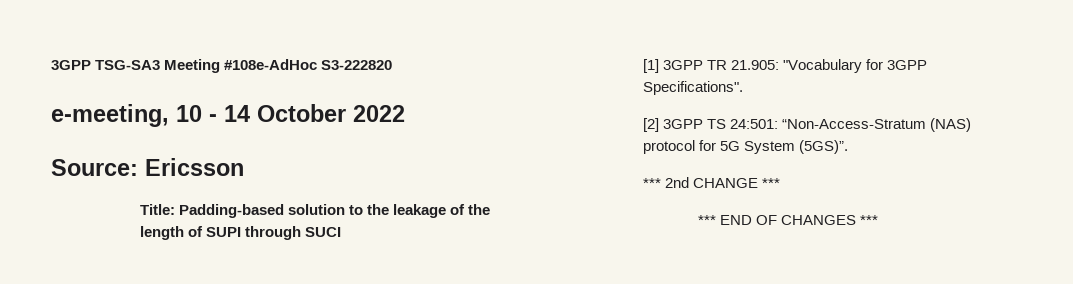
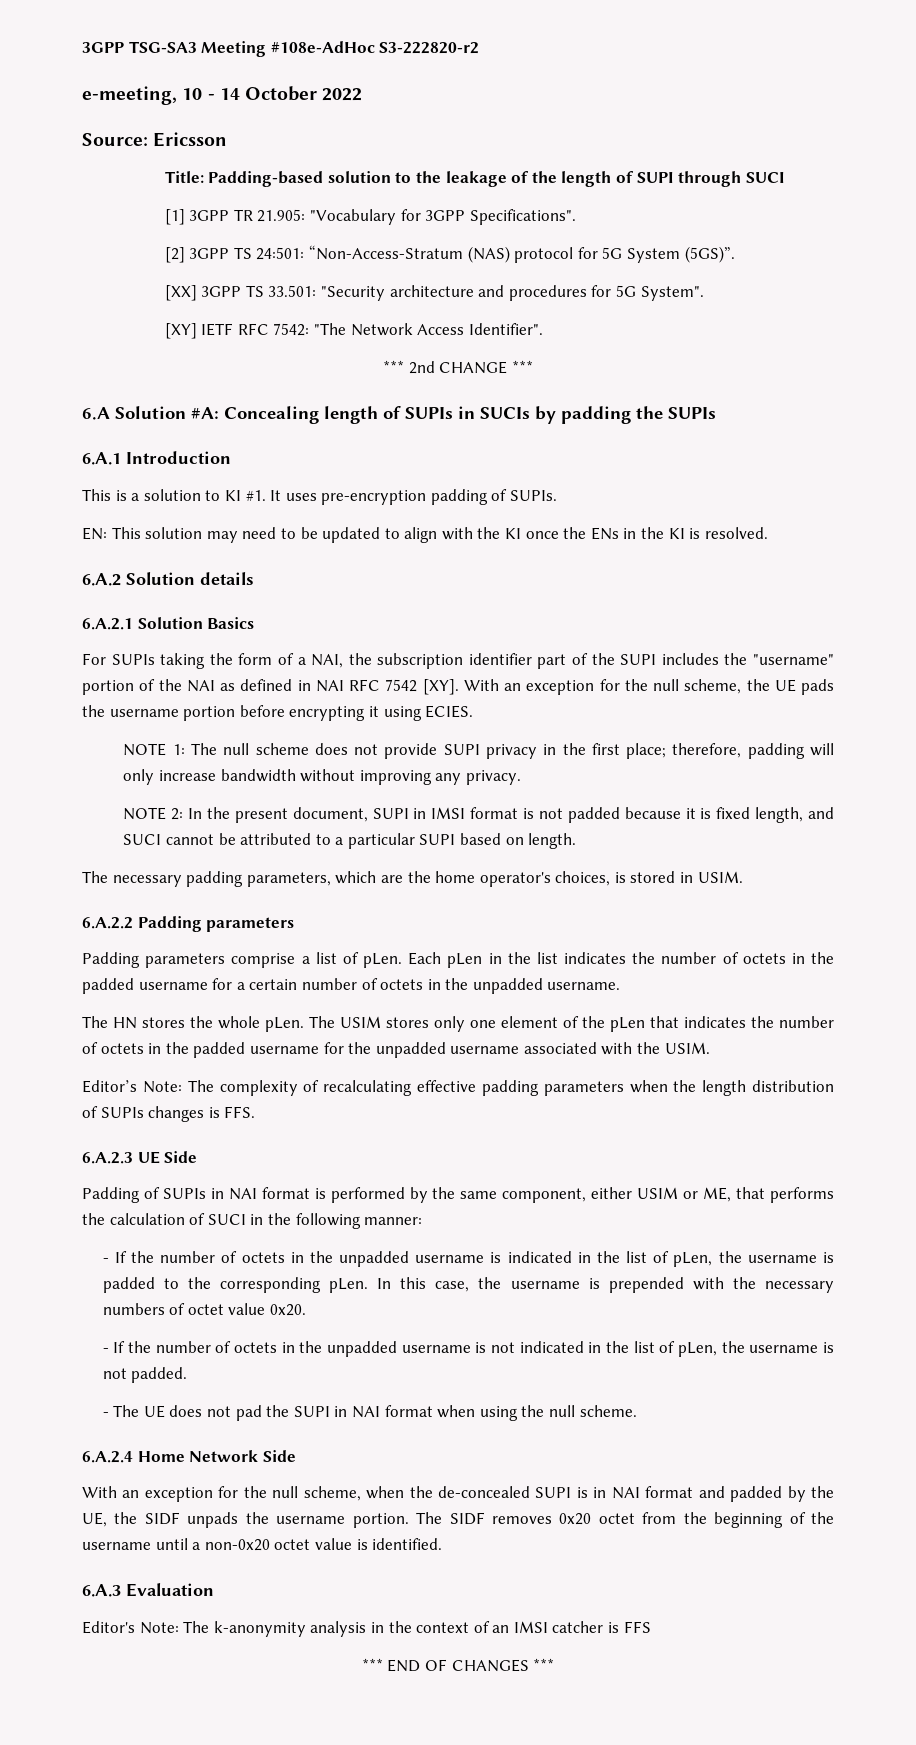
[321,60,393,70] S3-222820 -> [379,42,480,54] S3-222820-r2
[643,177,781,188] *** 2nd CHANGE *** -> [164,285,704,301] [164,323,543,339] [383,360,533,374] [82,406,716,424] [82,451,231,465] [82,489,558,505] [82,527,768,543] [82,572,254,586] [82,617,255,630] [82,653,834,669] [82,679,834,695] [82,705,474,721] [123,743,835,759] [123,769,521,785] [123,807,834,823] [123,833,577,849] [82,871,743,887] [82,916,295,932] [82,952,834,968] [82,978,621,994] [82,1016,834,1032] [82,1042,710,1058] [82,1080,835,1096] [82,1106,256,1122] [82,1151,198,1164] [82,1187,834,1203] [82,1213,423,1229] [102,1251,834,1267] [102,1277,835,1293] [102,1303,307,1316] [102,1341,835,1357] [102,1367,188,1383] [102,1405,637,1421] [82,1450,296,1463] [82,1486,835,1502] [82,1512,834,1528] [82,1538,443,1551] [82,1583,214,1597] [82,1621,651,1637] [XX] 3GPP TS 33.501: "Security architecture and procedures for 5G System". // [XY] IETF RFC 7542: "The Network Access Identifier". // *** 2nd CHANGE *** // 6.A Solution #A: Concealing length of SUPIs in SUCIs by padding the SUPIs // 6.A.1 Introduction // This is a solution to KI #1. It uses pre-encryption padding of SUPIs. // EN: This solution may need to be updated to align with the KI once the ENs in the KI is resolved. // 6.A.2 Solution details // 6.A.2.1 Solution Basics // For SUPIs taking the form of a NAI, the subscription identifier part of the SUPI includes the "username" portion of the NAI as defined in NAI RFC 7542 [XY]. With an exception for the null scheme, the UE pads the username portion before encrypting it using ECIES. // NOTE 1: The null scheme does not provide SUPI privacy in the first place; therefore, padding will only increase bandwidth without improving any privacy. // NOTE 2: In the present document, SUPI in IMSI format is not padded because it is fixed length, and SUCI cannot be attributed to a particular SUPI based on length. // The necessary padding parameters, which are the home operator's choices, is stored in USIM. // 6.A.2.2 Padding parameters // Padding parameters comprise a list of pLen. Each pLen in the list indicates the number of octets in the padded username for a certain number of octets in the unpadded username. // The HN stores the whole pLen. The USIM stores only one element of the pLen that indicates the number of octets in the padded username for the unpadded username associated with the USIM. // Editor’s Note: The complexity of recalculating effective padding parameters when the length distribution of SUPIs changes is FFS. // 6.A.2.3 UE Side // Padding of SUPIs in NAI format is performed by the same component, either USIM or ME, that performs the calculation of SUCI in the following manner: // - If the number of octets in the unpadded username is indicated in the list of pLen, the username is padded to the corresponding pLen. In this case, the username is prepended with the necessary numbers of octet value 0x20. // - If the number of octets in the unpadded username is not indicated in the list of pLen, the username is not padded. // - The UE does not pad the SUPI in NAI format when using the null scheme. // 6.A.2.4 Home Network Side // With an exception for the null scheme, when the de-concealed SUPI is in NAI format and padded by the UE, the SIDF unpads the username portion. The SIDF removes 0x20 octet from the beginning of the username until a non-0x20 octet value is identified. // 6.A.3 Evaluation // Editor's Note: The k-anonymity analysis in the context of an IMSI catcher is FFS

